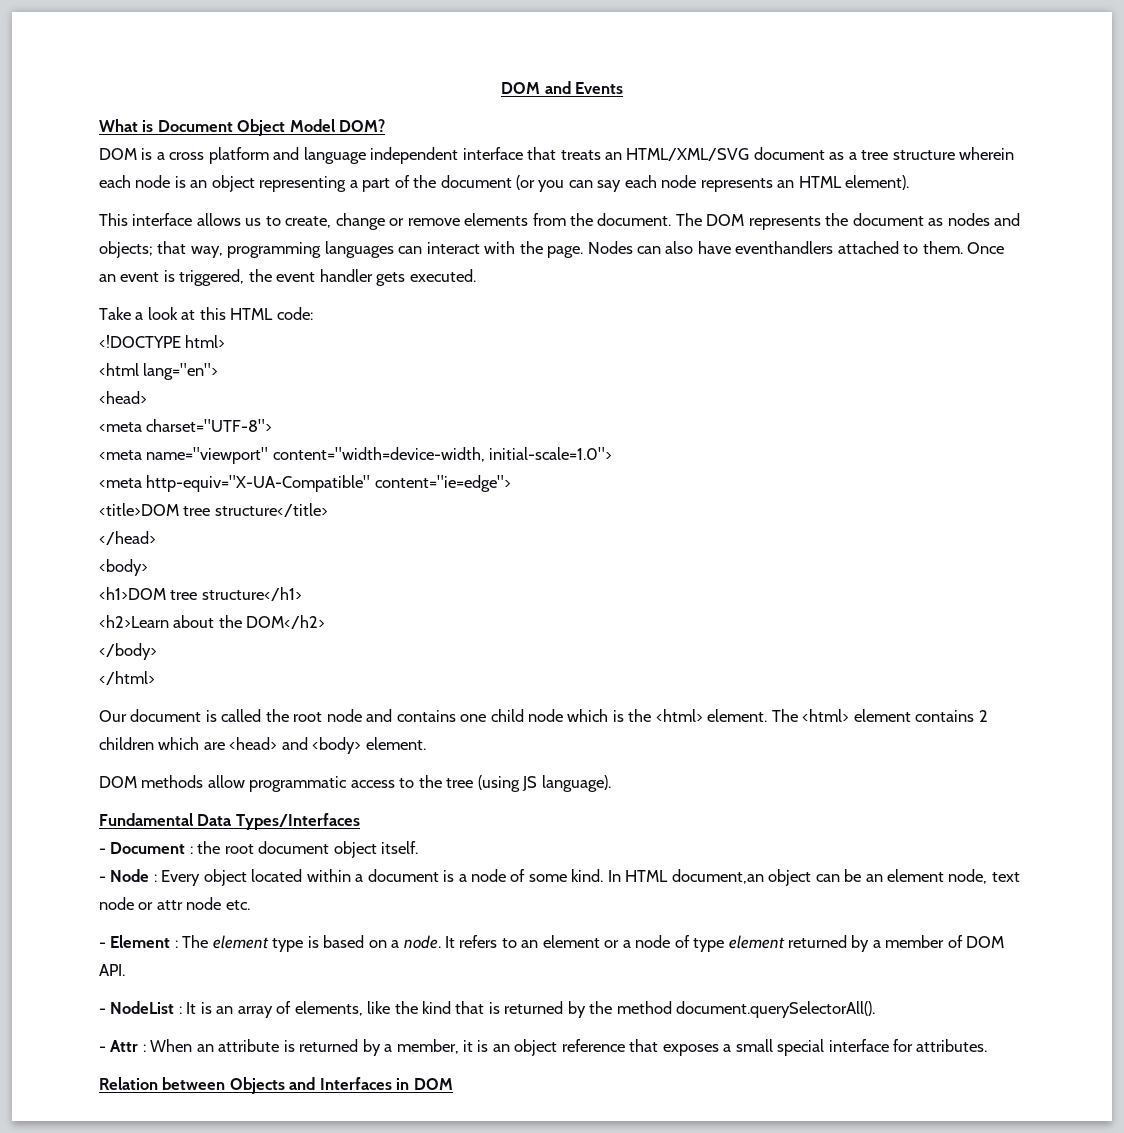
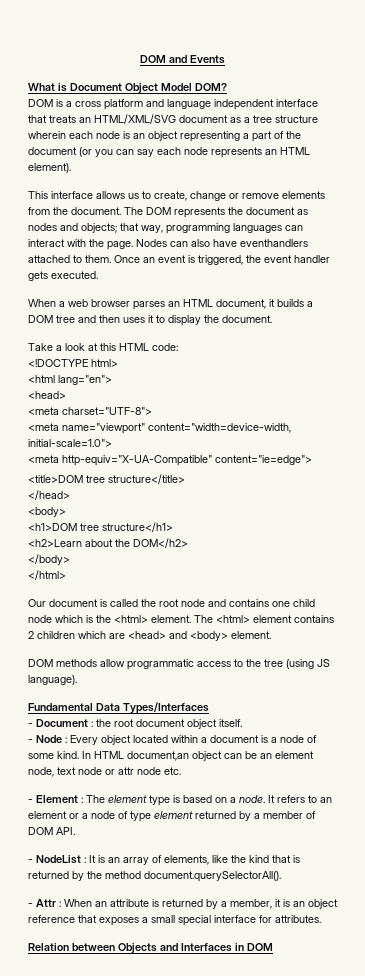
(476, 275) none -> [28,299,313,310] [28,315,272,326] // When a web browser parses an HTML document, it builds a DOM tree and then uses it to display the document.

